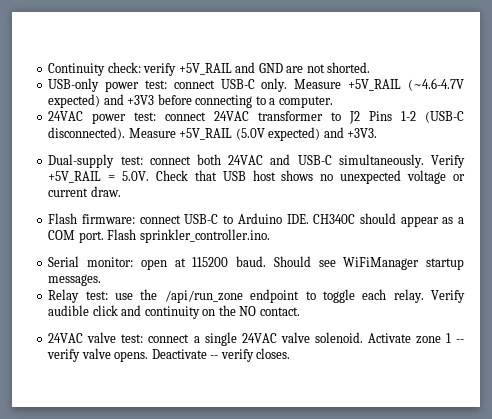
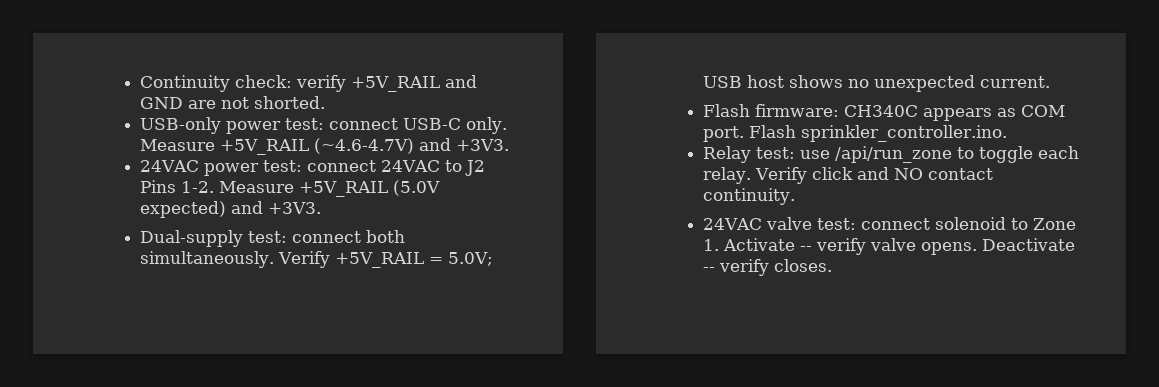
[408,78,464,91] [48,94,333,108] (~4.6-4.7V expected) and +3V3 before connecting to a computer. -> [314,138,510,154] (~4.6-4.7V) and +3V3.
[258,111,324,121] transformer -> (441, 166) none
[401,111,464,123] [48,127,126,140] 1-2 (USB-C disconnected). -> [181,181,215,193] 1-2.
[228,154,332,165] 24VAC and USB-C -> (406, 236) none
[122,170,217,181] 5.0V. Check that -> [448,252,494,266] 5.0V;
[407,170,465,184] [48,186,121,197] [48,213,464,227] [48,229,270,243] [48,256,465,270] [48,274,102,286] voltage or current draw. // Flash firmware: connect USB-C to Arduino IDE. CH340C should appear as a COM port. Flash sprinkler_controller.ino. // Serial monitor: open at 115200 baud. Should see WiFiManager startup messages. -> [980,76,1051,88] [703,104,1066,121] [703,125,1008,142] current. // Flash firmware: CH340C appears as COM port. Flash sprinkler_controller.ino.
[140,289,300,303] the /api/run_zone endpoint -> [835,146,953,163] /api/run_zone
[48,305,90,316] audible -> (808, 175) none
[144,305,300,319] continuity on the NO contact. -> [894,168,994,180] [703,188,796,205] NO contact continuity.
[193,332,451,346] a single 24VAC valve solenoid. Activate zone 1 -> [935,217,1077,230] [703,238,796,251] solenoid to Zone 1. Activate

